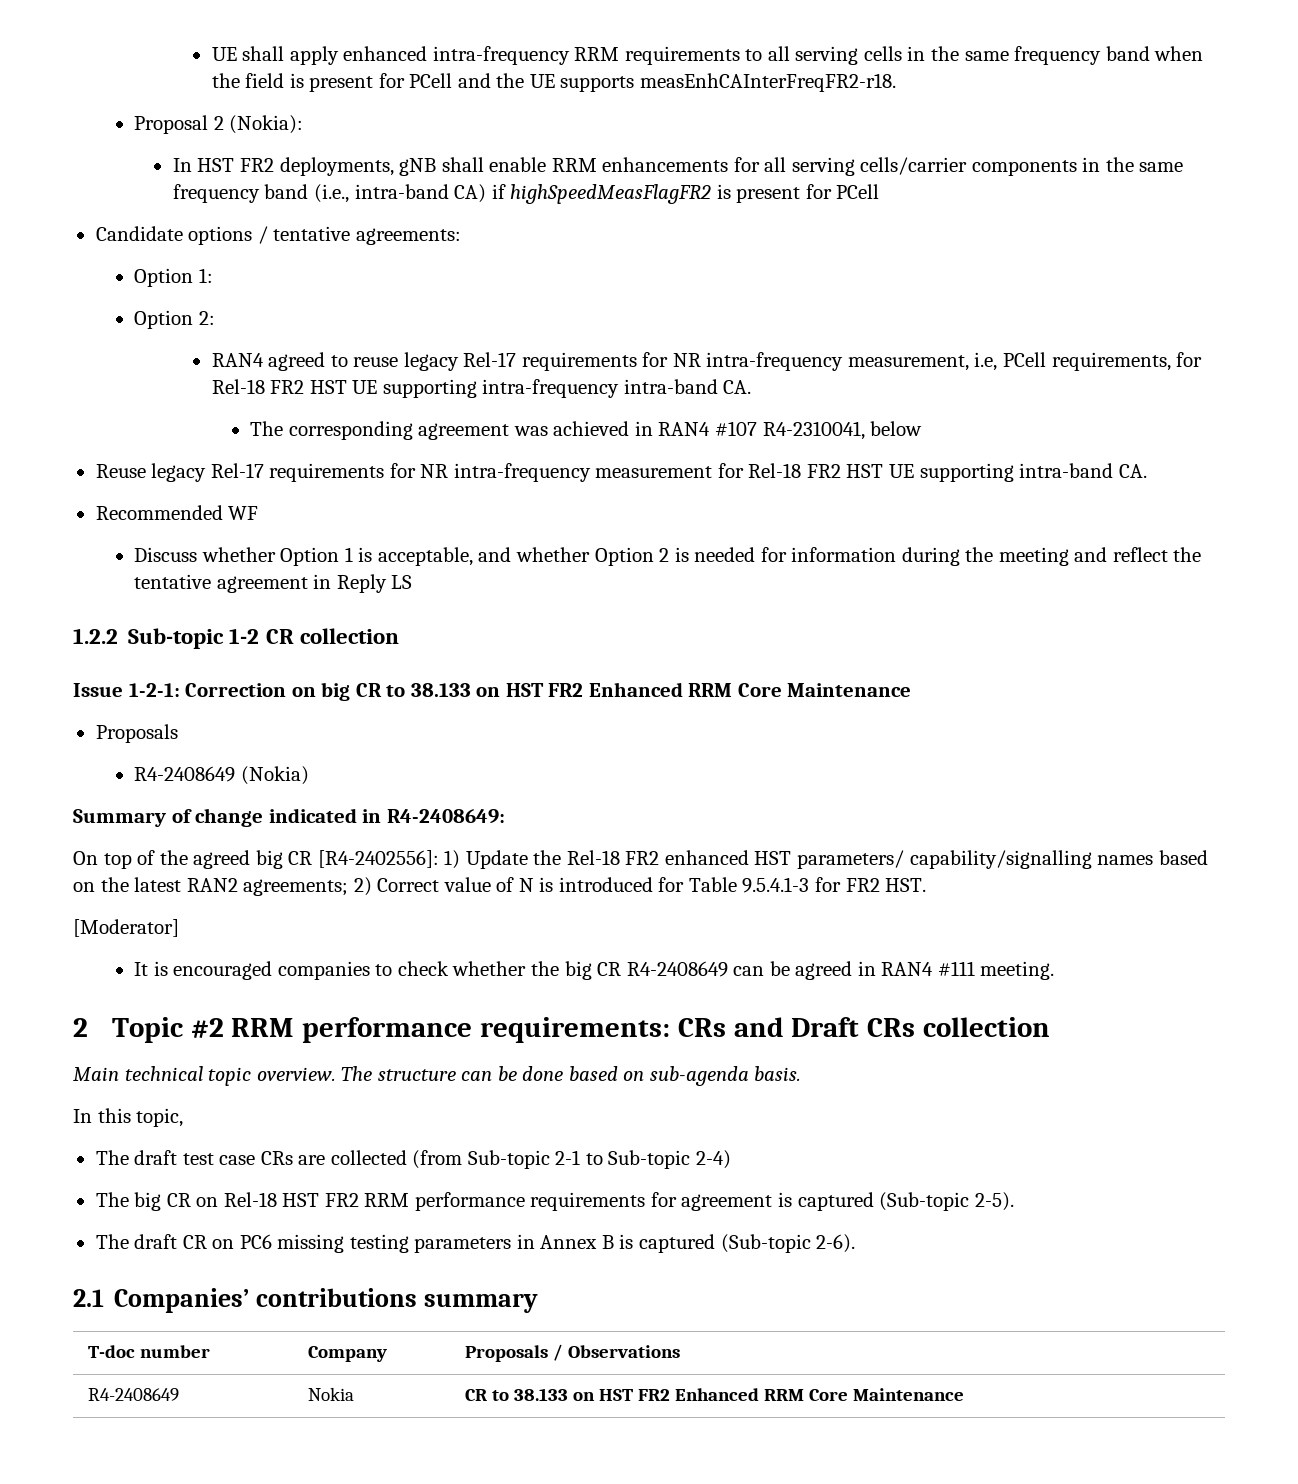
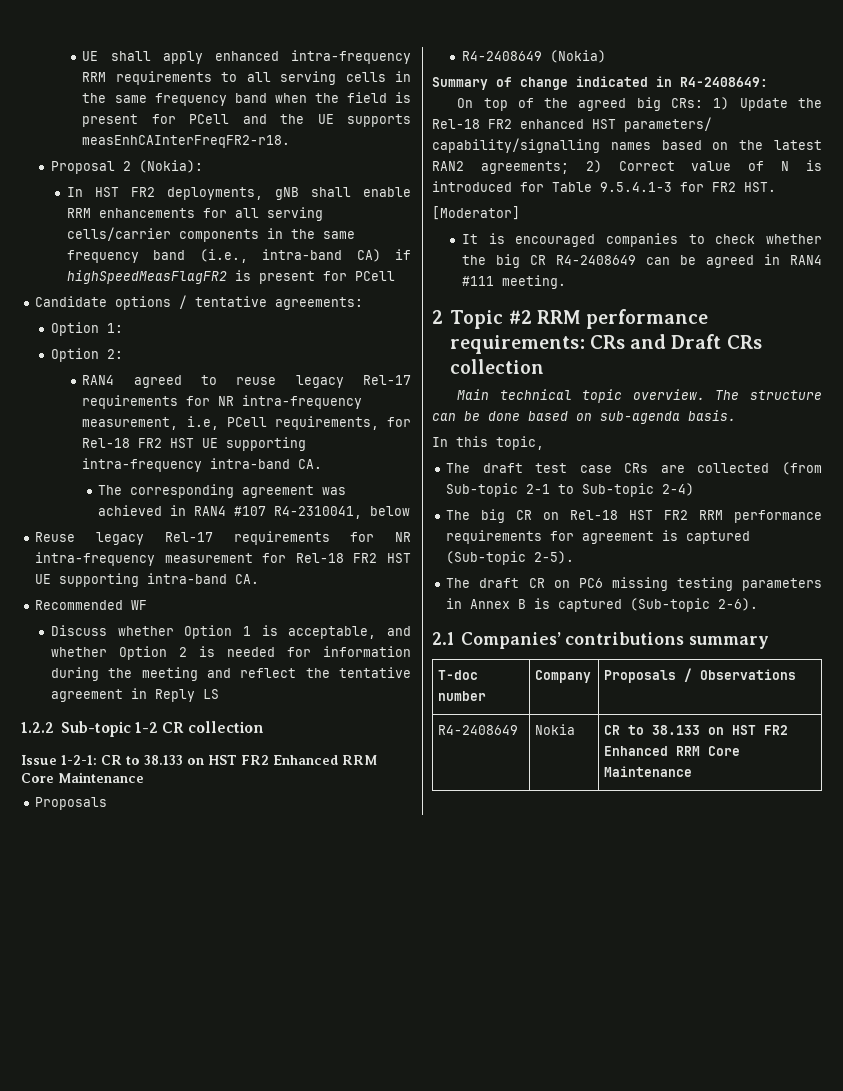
[185,682,351,701] Correction on big -> (97, 760) none
[288,850,439,868] CR [R4-2402556]: -> [671,98,704,108] CRs:

